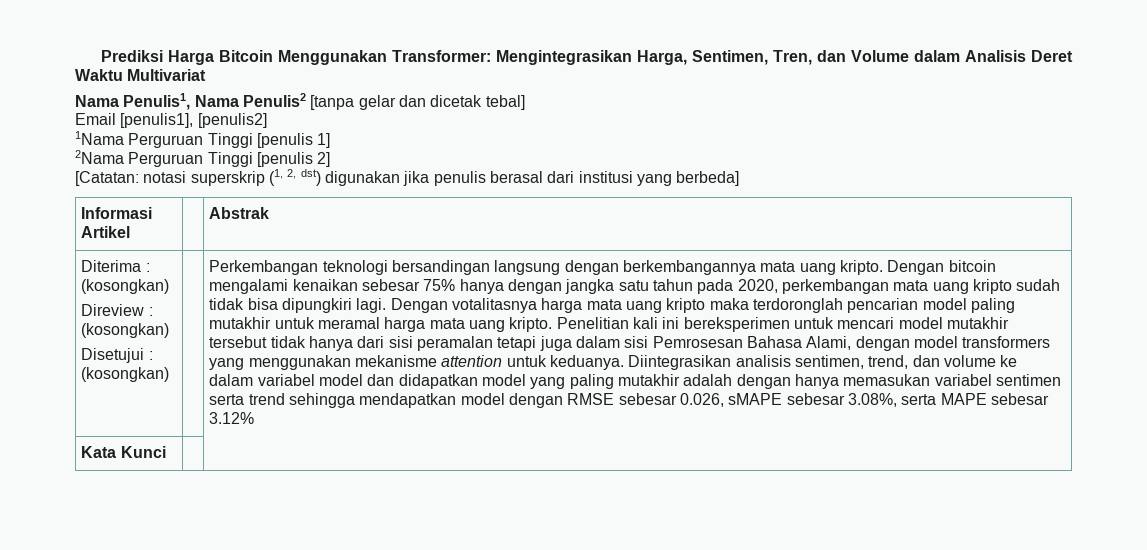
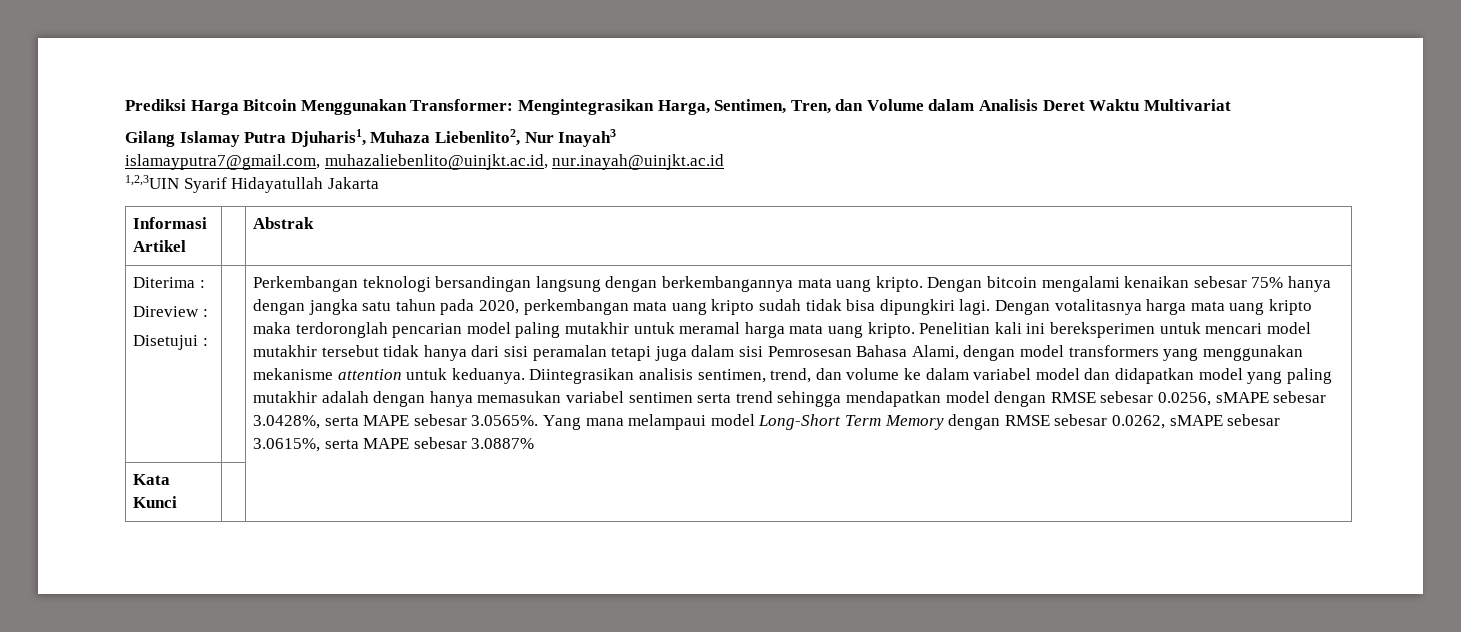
[75,93,525,110] [75,113,267,128] [75,131,331,148] [75,150,331,167] [75,169,740,186] Nama Penulis1, Nama Penulis2 [tanpa gelar dan dicetak tebal] // Email [penulis1], [penulis2] // 1Nama Perguruan Tinggi [penulis 1] // 2Nama Perguruan Tinggi [penulis 2] // [Catatan: notasi superskrip (1, 2, dst) digunakan jika penulis berasal dari institusi yang berbeda] -> [125,129,617,147] [125,154,725,170] [125,175,379,193] Gilang Islamay Putra Djuharis1, Muhaza Liebenlito2, Nur Inayah3 // islamayputra7@gmail.com, muhazaliebenlito@uinjkt.ac.id, nur.inayah@uinjkt.ac.id // 1,2,3UIN Syarif Hidayatullah Jakarta
[81,279,170,294] (kosongkan) -> (205, 284) none
[81,323,170,338] (kosongkan) -> (208, 313) none
[81,367,170,382] (kosongkan) -> (208, 342) none
[679,393,1049,407] [209,412,255,424] 0.026, sMAPE sebesar 3.08%, serta MAPE sebesar 3.12% -> [1157,391,1327,406] [253,414,1281,430] [253,437,535,452] 0.0256, sMAPE sebesar 3.0428%, serta MAPE sebesar 3.0565%. Yang mana melampaui model Long-Short Term Memory dengan RMSE sebesar 0.0262, sMAPE sebesar 3.0615%, serta MAPE sebesar 3.0887%

